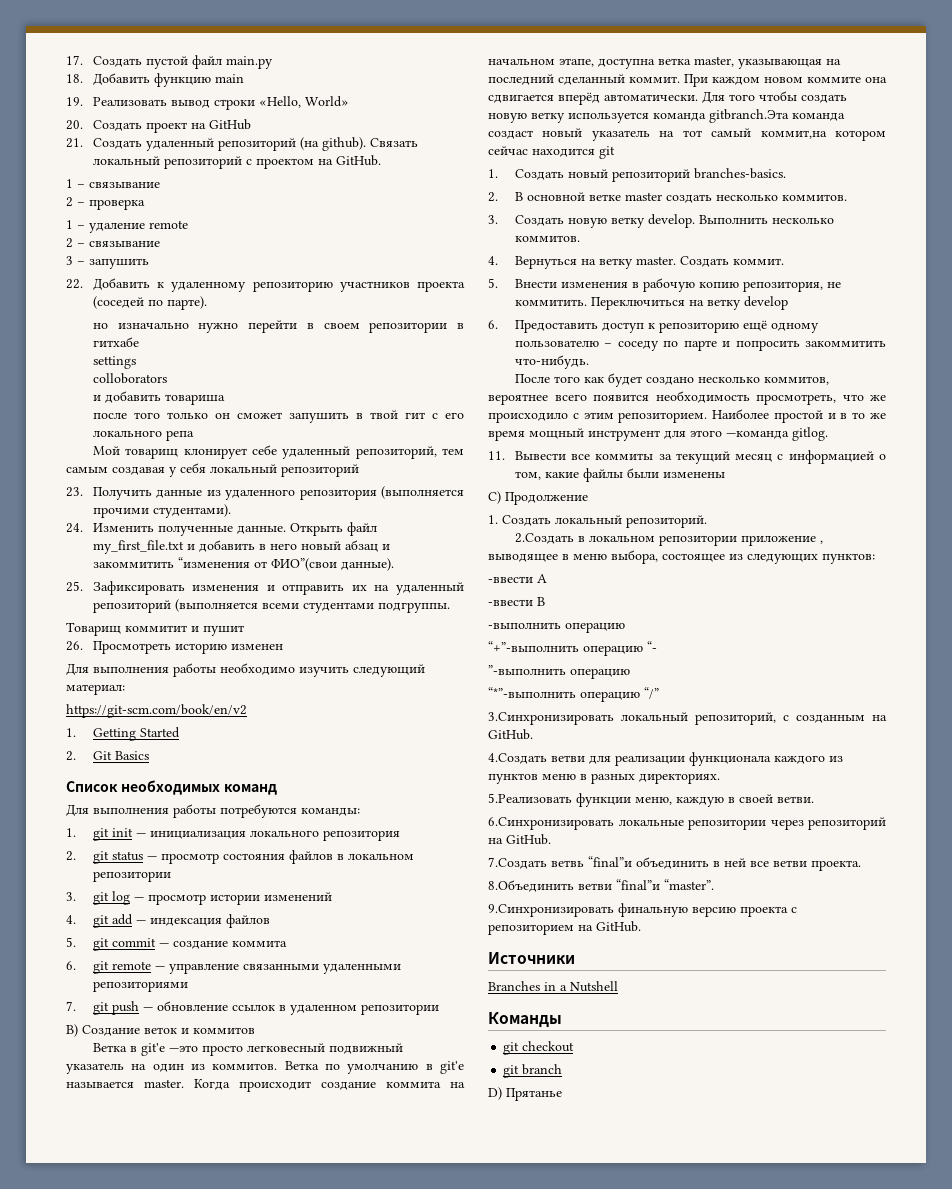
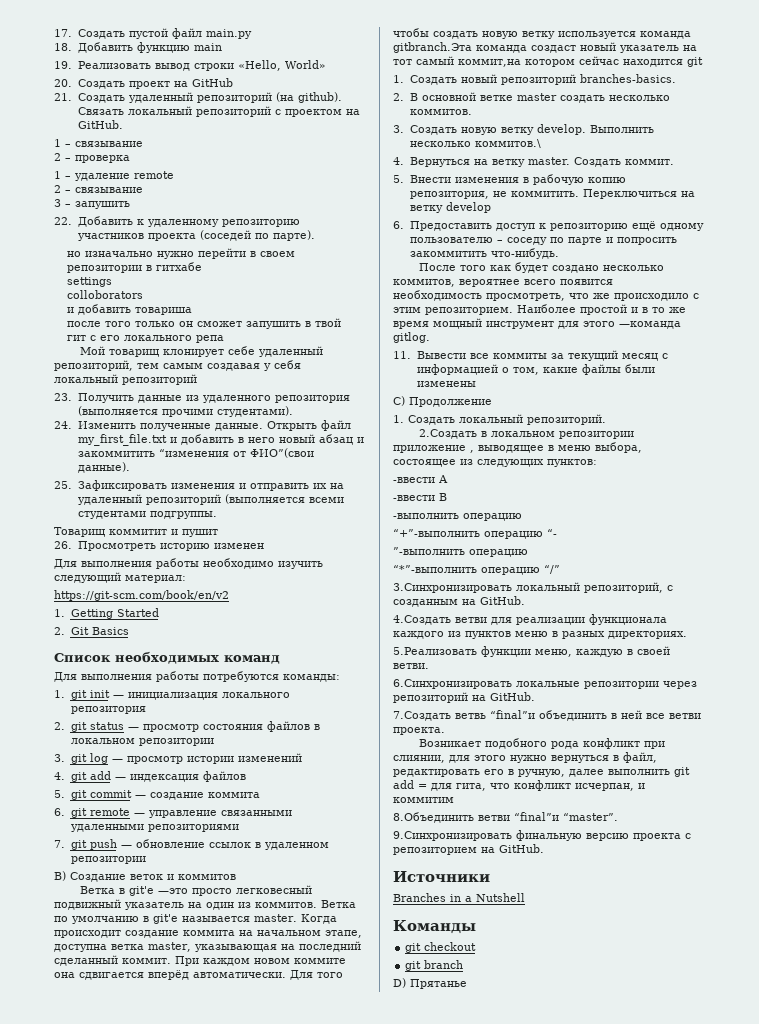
[514,235,580,242] коммитов. -> [474,139,541,148] коммитов.\
(861, 865) none -> [418,738,665,749] [393,752,657,763] [393,767,690,777] [393,780,645,791] [393,797,454,803] // Возникает подобного рода конфликт при слиянии, для этого нужно вернуться в файл, редактировать его в ручную, далее выполнить git add = для гита, что конфликт исчерпан, и коммитим

